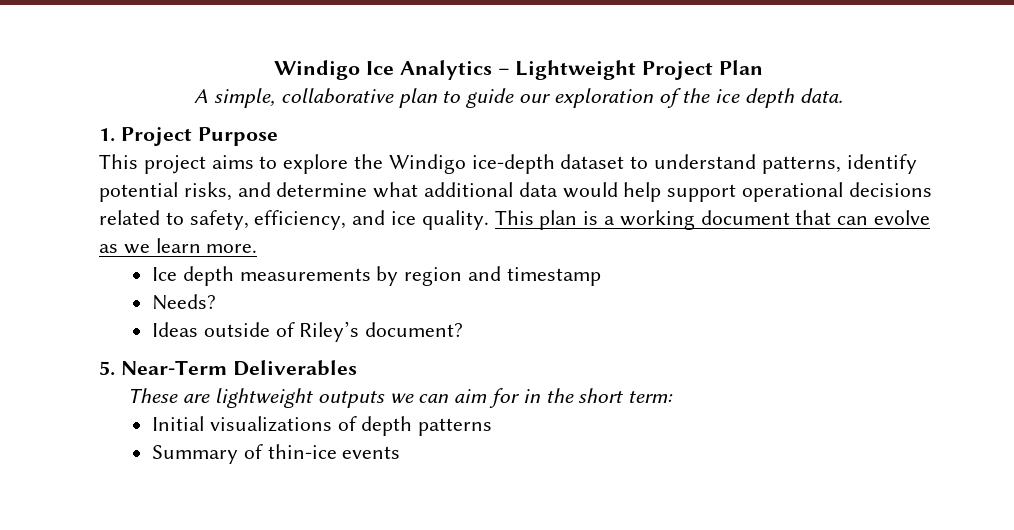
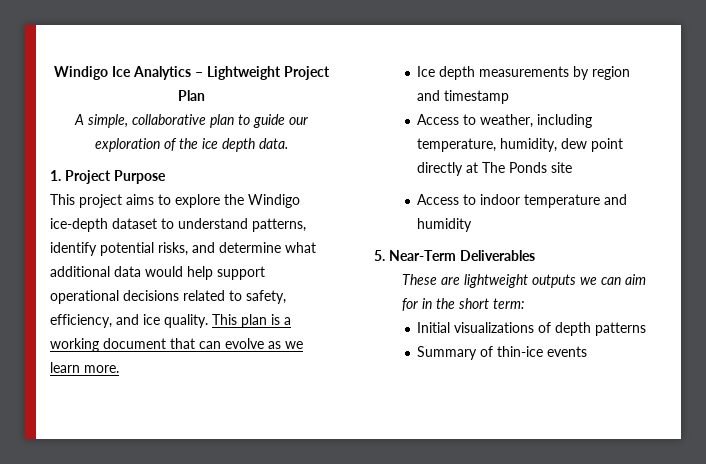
[152,294,217,310] [152,321,464,342] Needs? // Ideas outside of Riley’s document? -> [417,114,593,128] [417,138,624,152] [417,162,573,176] [417,194,628,208] [417,218,473,232] Access to weather, including temperature, humidity, dew point directly at The Ponds site // Access to indoor temperature and humidity

